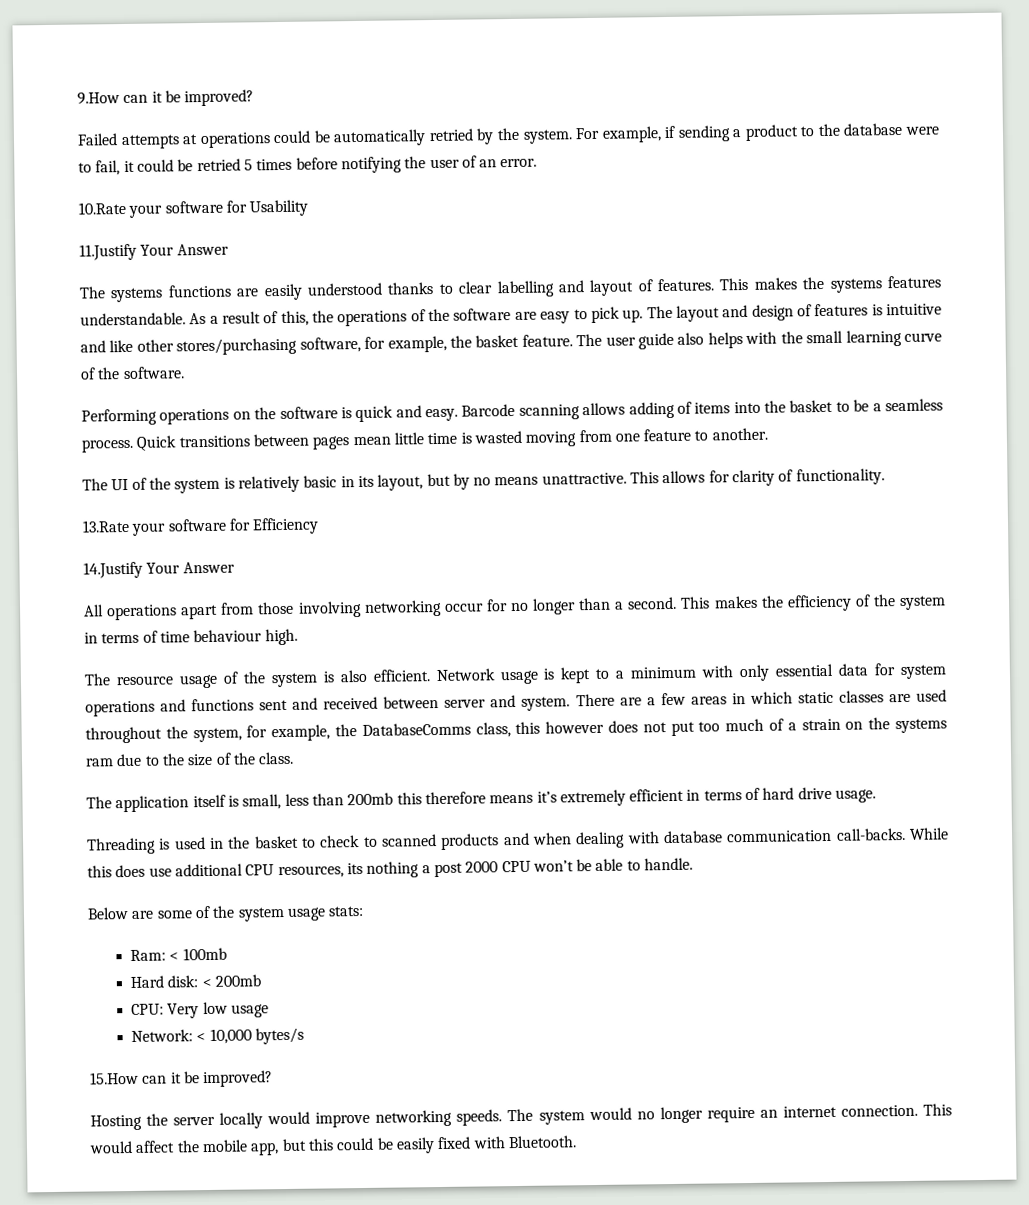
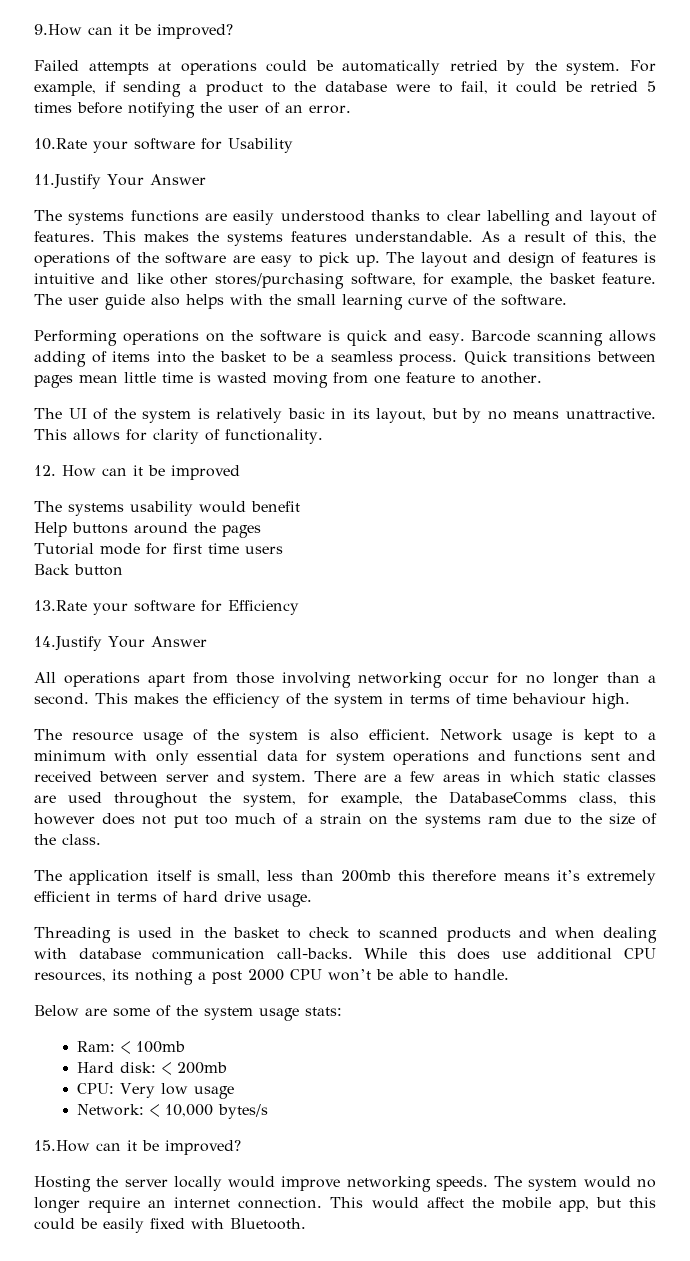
(885, 477) none -> [34,465,240,480] [34,501,300,516] [34,522,261,538] [34,543,283,555] [34,564,123,576] // 12. How can it be improved // The systems usability would benefit // Help buttons around the pages // Tutorial mode for first time users // Back button

